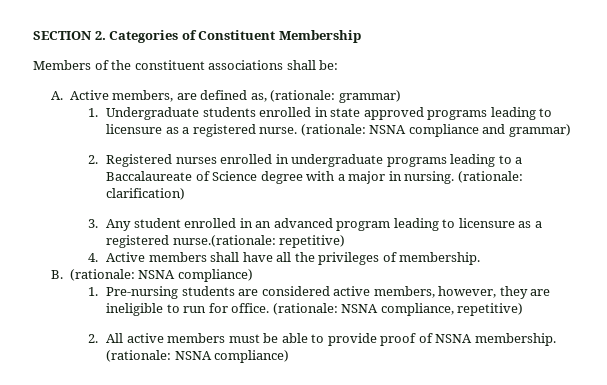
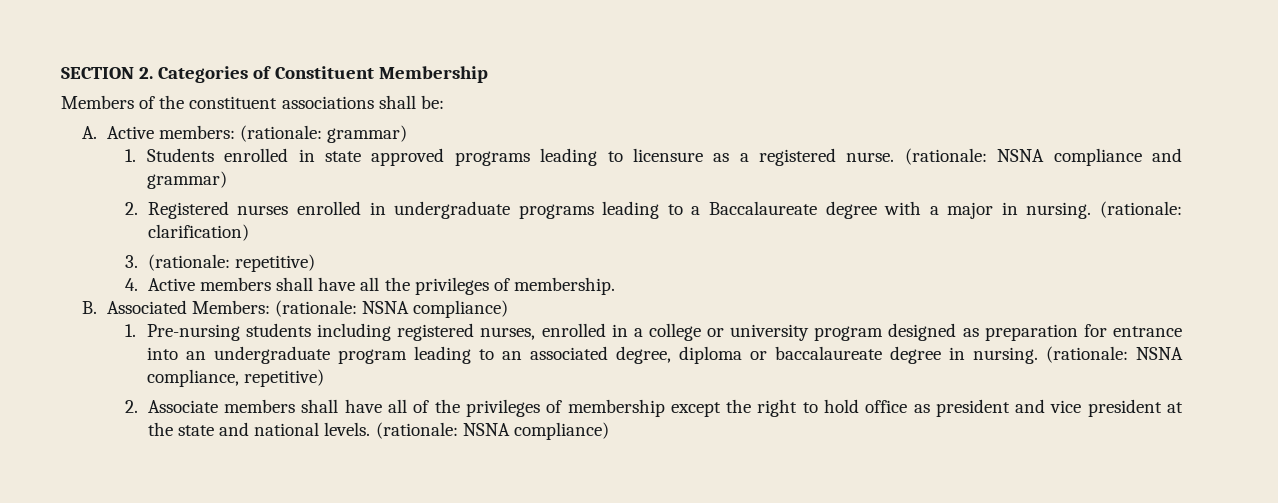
[112,90,267,102] members, are defined as, -> [159,125,236,139] members:
[106,107,256,120] Undergraduate students -> [146,148,214,162] Students
[195,171,258,181] of Science -> (818, 208) none
[106,218,542,231] [106,235,276,248] Any student enrolled in an advanced program leading to licensure as a registered nurse.(rationale: -> [147,254,230,271] (rationale:
(64, 274) none -> [106,300,271,314] Associated Members:
[238,286,551,299] [106,303,270,316] are considered active members, however, they are ineligible to run for office. -> [317,323,1182,341] [146,346,1038,364] including registered nurses, enrolled in a college or university program designed as preparation for entrance into an undergraduate program leading to an associated degree, diploma or baccalaureate degree in nursing.
[106,333,556,346] All active members must be able to provide proof of NSNA membership. -> [147,399,1183,417] [147,422,371,436] Associate members shall have all of the privileges of membership except the right to hold office as president and vice president at the state and national levels.

